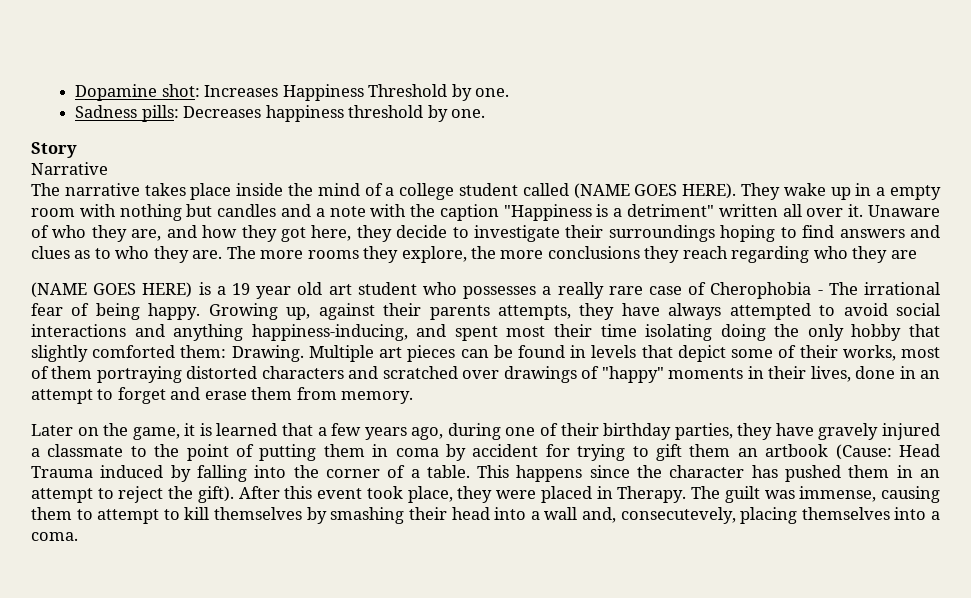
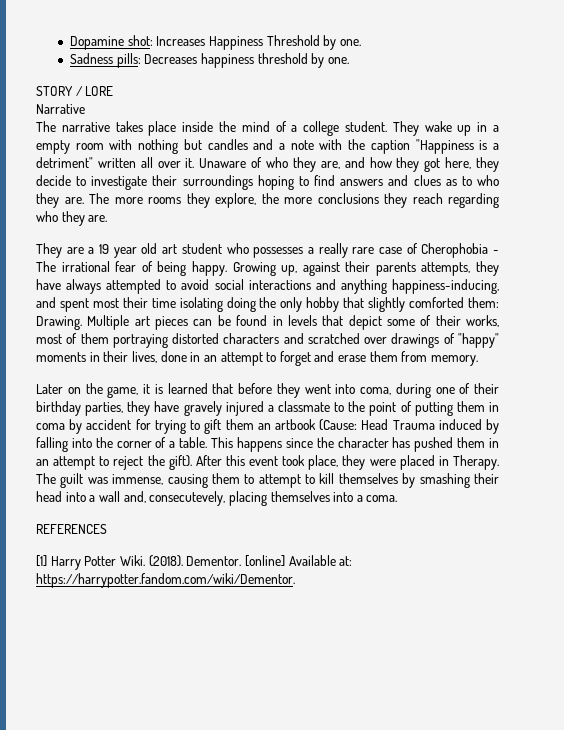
[31,142,77,158] Story -> [36,86,114,96] STORY / LORE
[459,183,737,199] student called (NAME GOES HERE). -> [345,121,388,132] student.
(888, 254) none -> [88,215,108,222] [36,243,62,258] are. // They
[31,282,211,298] // (NAME GOES HERE) is -> (84, 250) none
[317,423,444,440] a few years ago, -> [238,383,391,398] before they went into coma,
(78, 536) none -> [36,524,107,534] [36,555,353,570] [36,573,295,588] // REFERENCES // [1] Harry Potter Wiki. (2018). Dementor. [online] Available at: https://harrypotter.fandom.com/wiki/Dementor.

